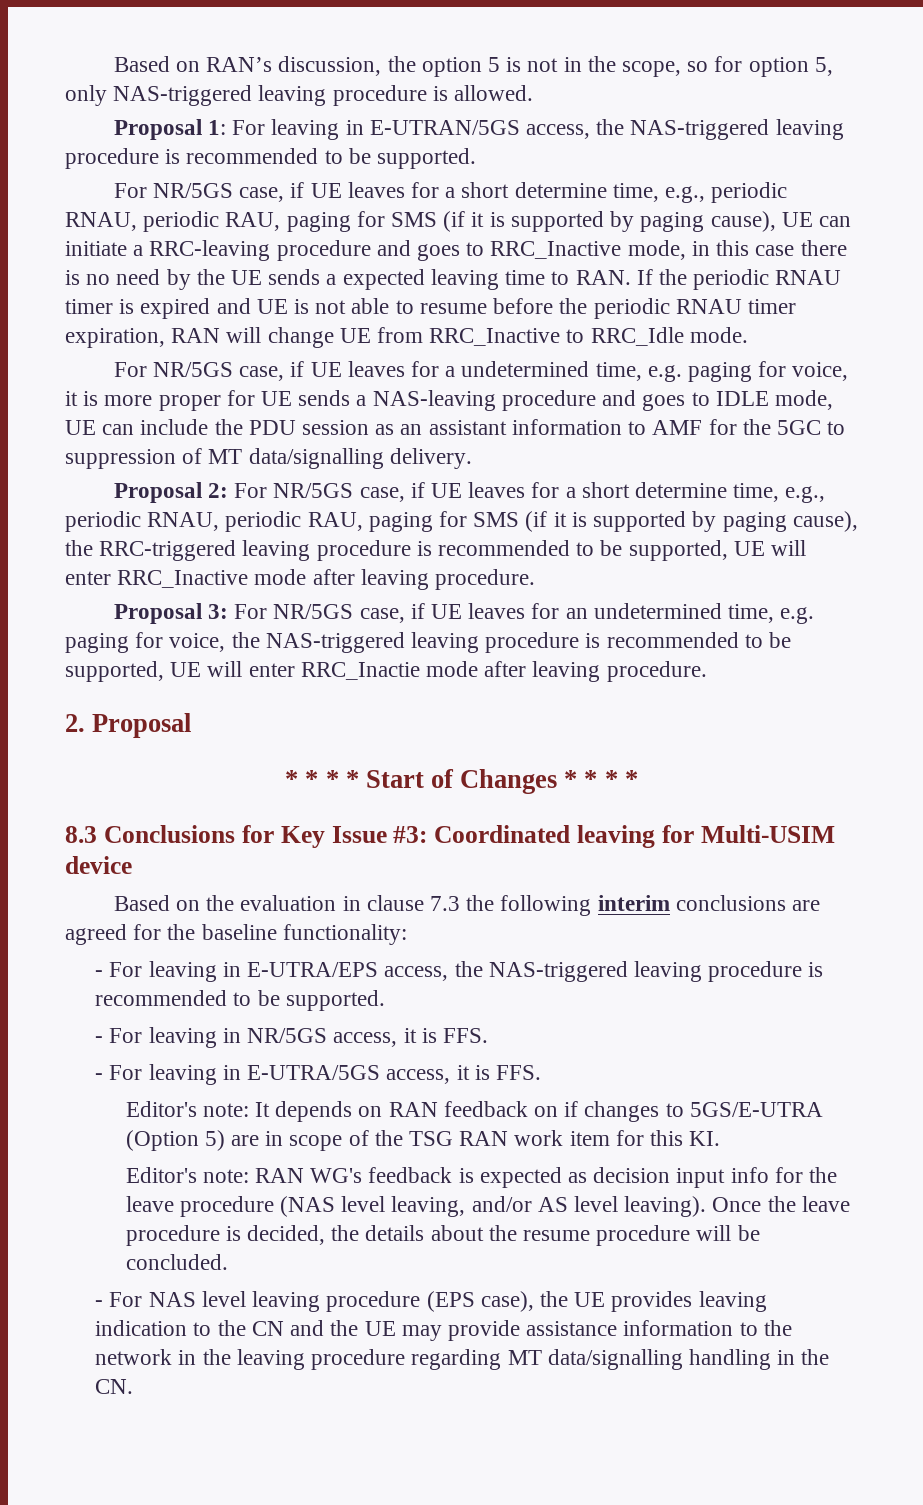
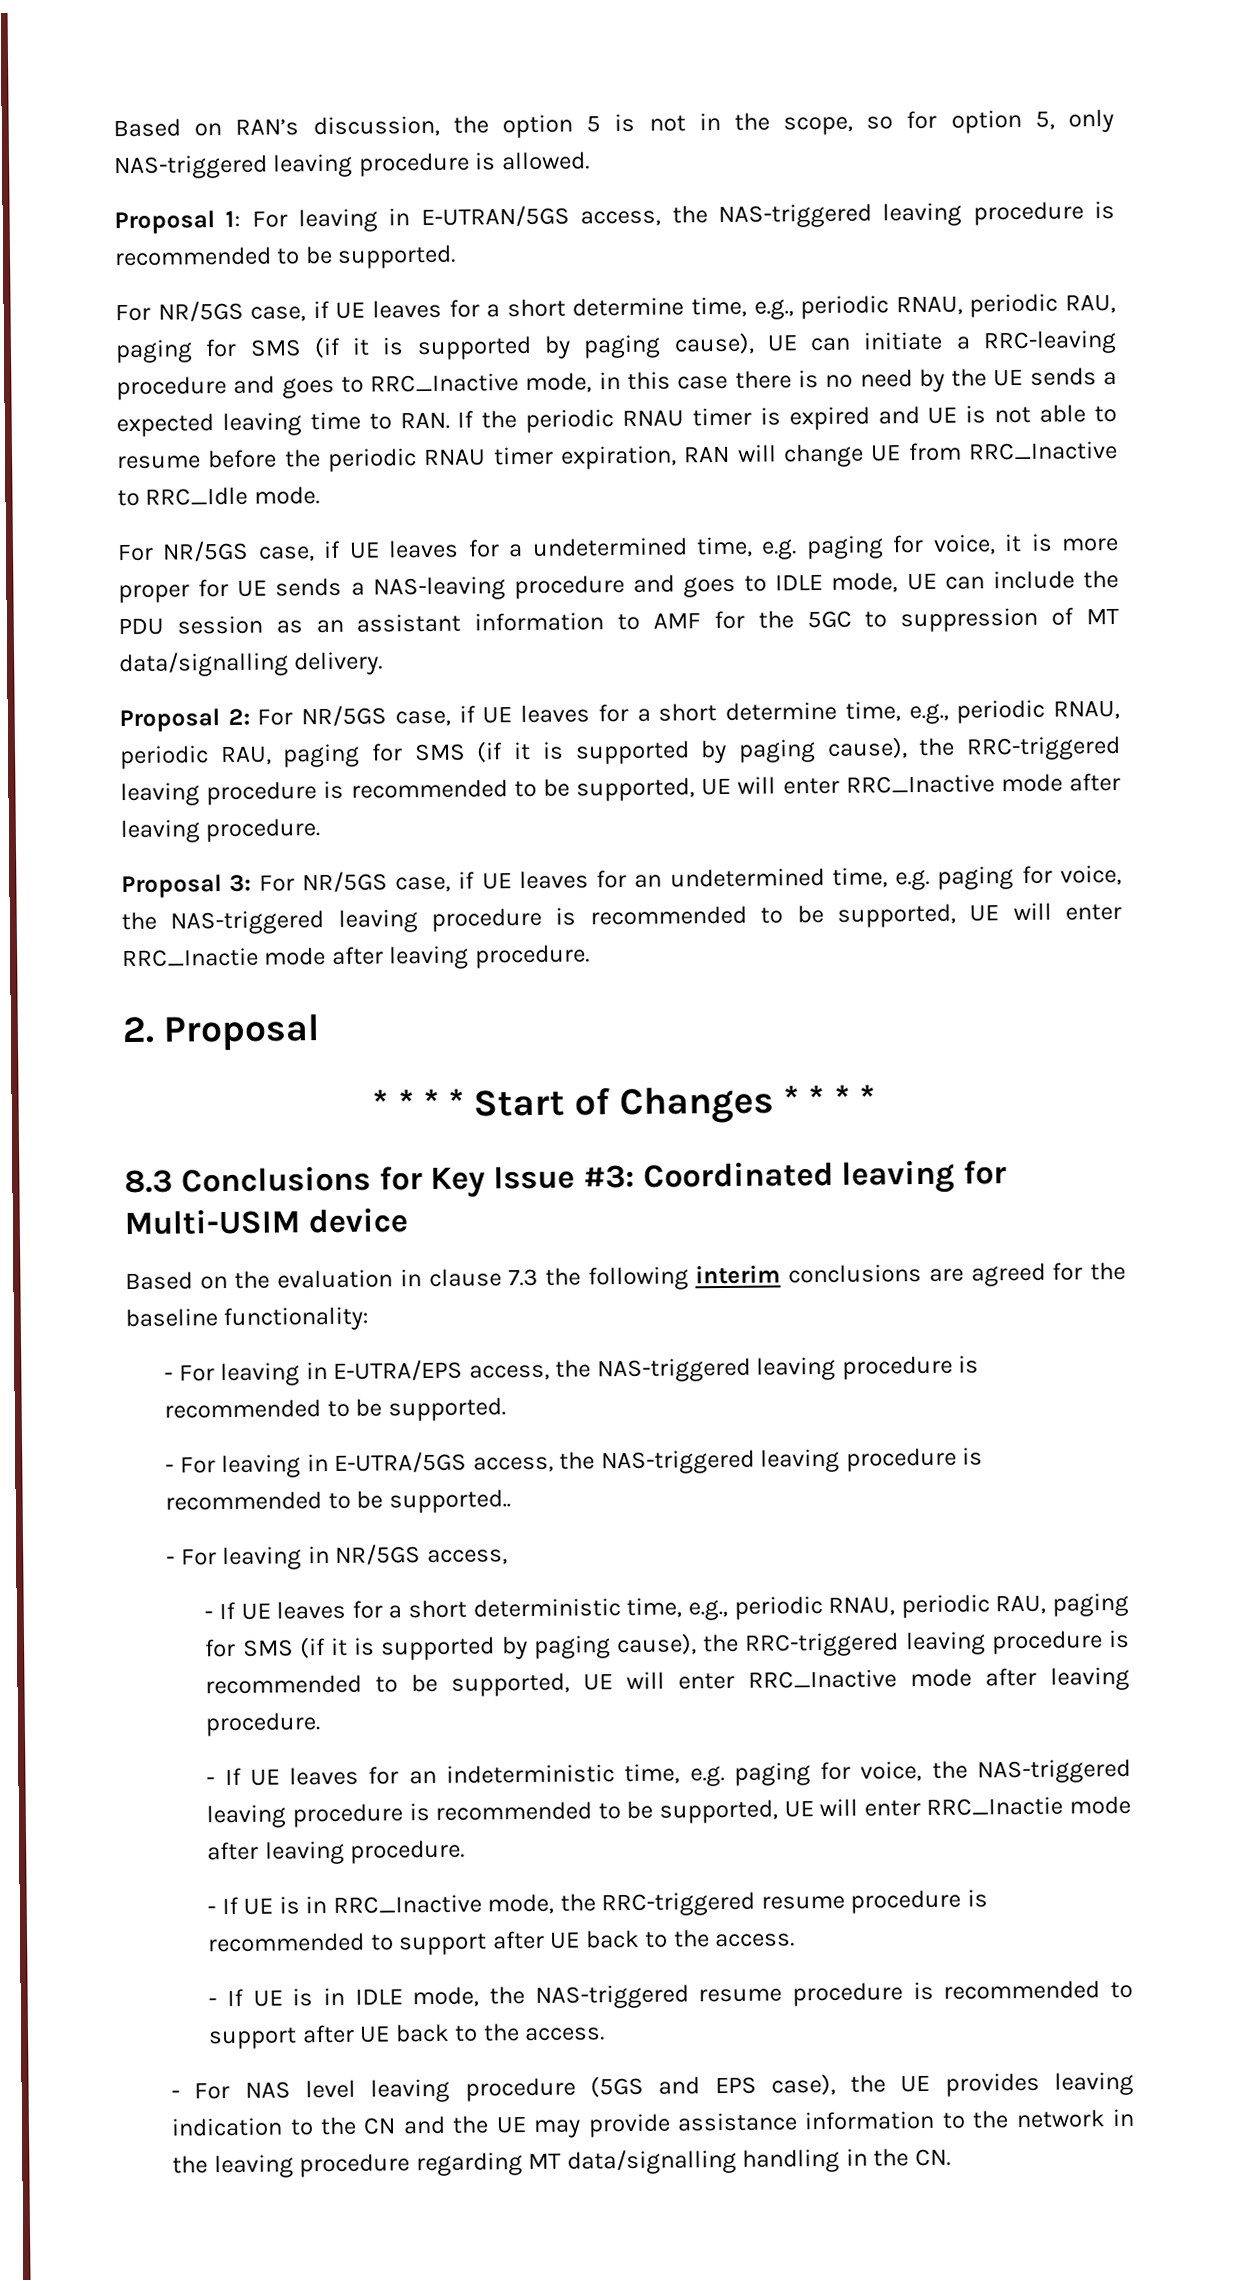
[247,1028,488,1047] [95,1064,541,1085] [125,1101,823,1122] [125,1130,721,1151] [125,1167,838,1188] [125,1196,850,1217] [125,1225,760,1246] [125,1254,228,1270] NR/5GS access, it is FFS. // - For leaving in E-UTRA/5GS access, it is FFS. // Editor's note: It depends on RAN feedback on if changes to 5GS/E-UTRA (Option 5) are in scope of the TSG RAN work item for this KI. // Editor's note: RAN WG's feedback is expected as decision input info for the leave procedure (NAS level leaving, and/or AS level leaving). Once the leave procedure is decided, the details about the resume procedure will be concluded. -> [334,1447,983,1475] [165,1489,511,1514] [166,1544,508,1571] [204,1592,1129,1621] [205,1629,1130,1661] [205,1666,1131,1697] [205,1712,322,1737] [206,1758,1131,1787] [206,1795,1132,1829] [207,1839,466,1865] [207,1889,988,1917] [208,1929,796,1956] [208,1980,1133,2009] [208,2023,606,2050] E-UTRA/5GS access, the NAS-triggered leaving procedure is recommended to be supported.. // - For leaving in NR/5GS access, // - If UE leaves for a short deterministic time, e.g., periodic RNAU, periodic RAU, paging for SMS (if it is supported by paging cause), the RRC-triggered leaving procedure is recommended to be supported, UE will enter RRC_Inactive mode after leaving procedure. // - If UE leaves for an indeterministic time, e.g. paging for voice, the NAS-triggered leaving procedure is recommended to be supported, UE will enter RRC_Inactie mode after leaving procedure. // - If UE is in RRC_Inactive mode, the RRC-triggered resume procedure is recommended to support after UE back to the access. // - If UE is in IDLE mode, the NAS-triggered resume procedure is recommended to support after UE back to the access.
[426,1291,475,1312] (EPS -> [589,2075,757,2098] (5GS and EPS

